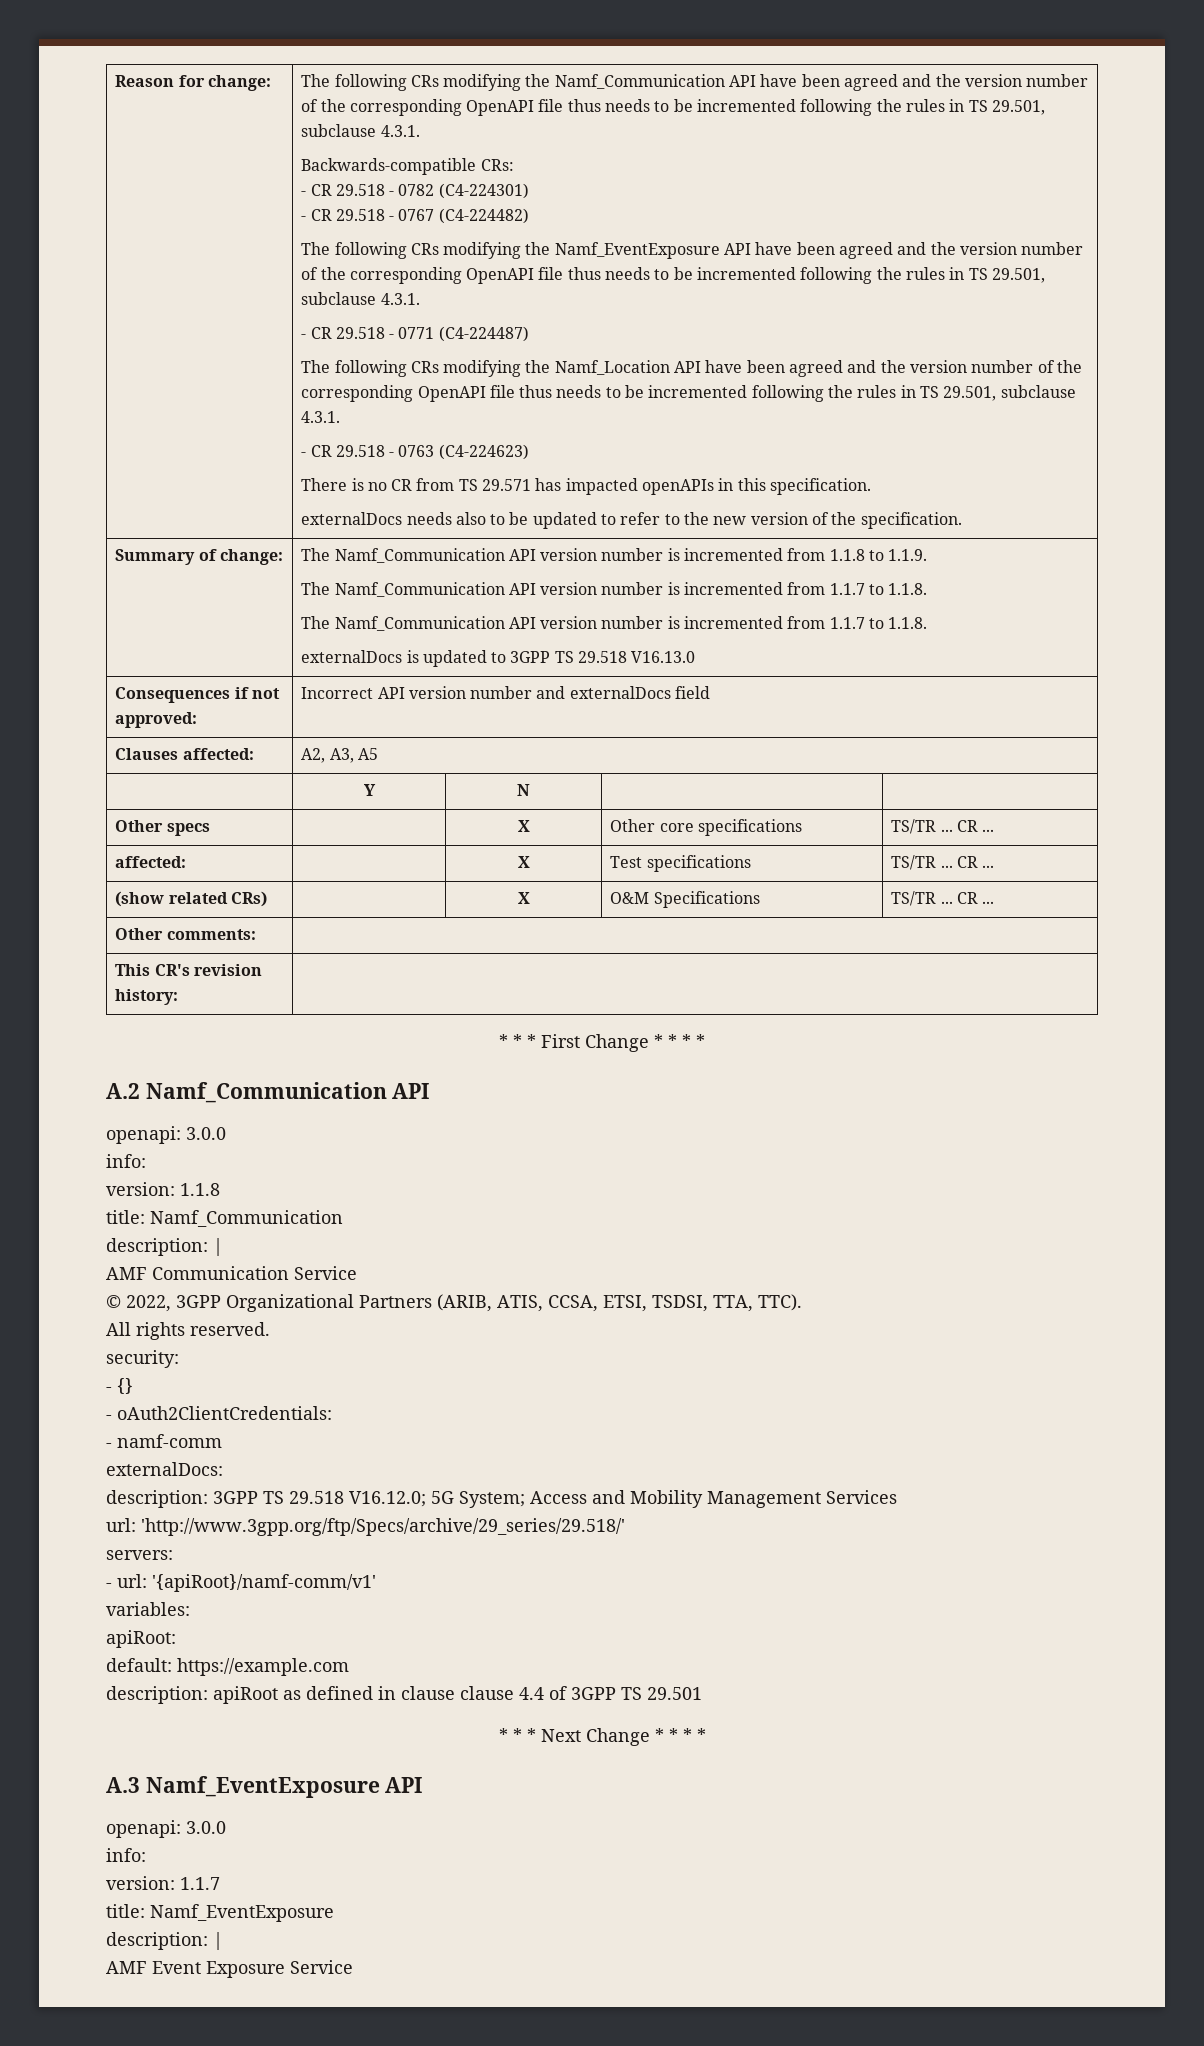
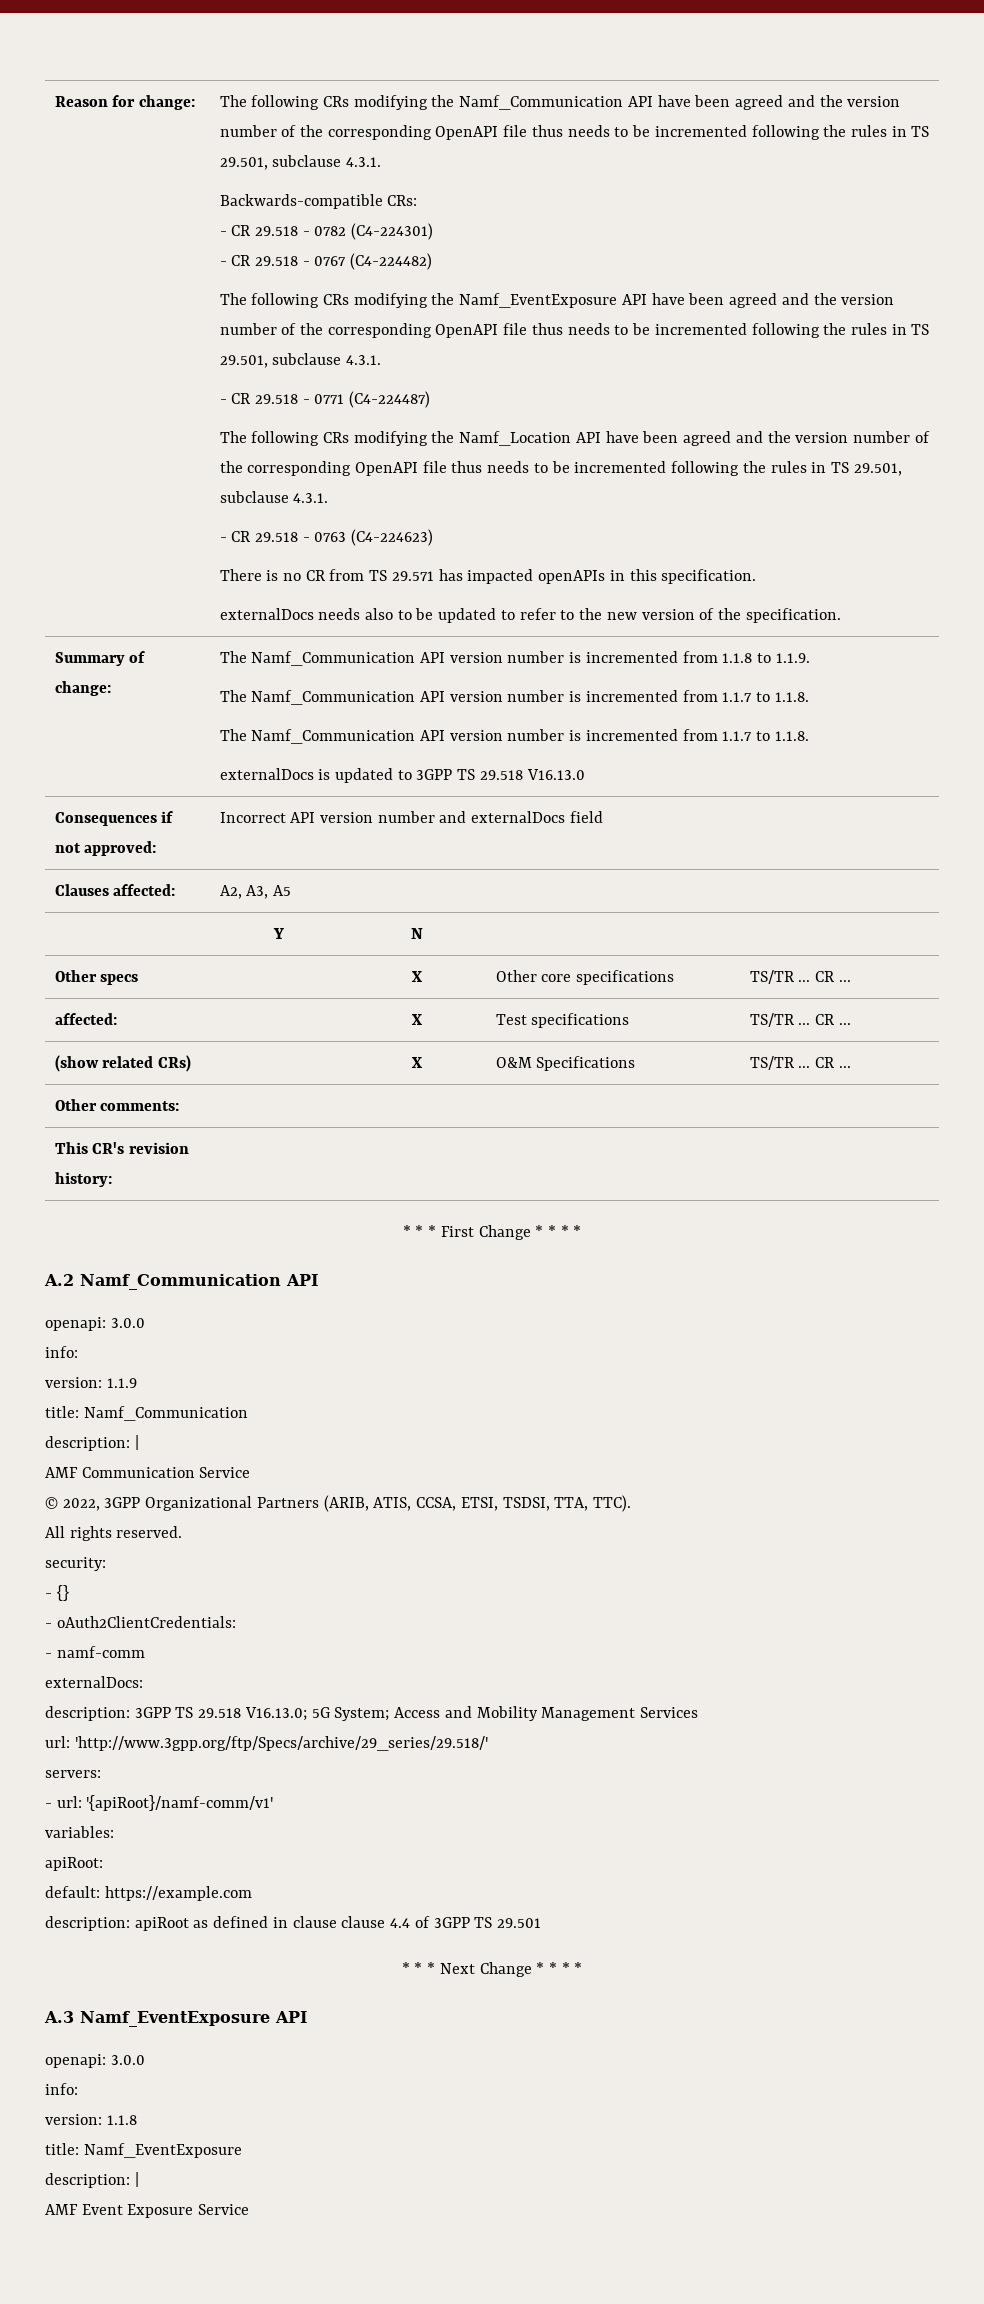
[180,1183,220,1196] 1.1.8 -> [106,1378,137,1388] 1.1.9
[349,1491,426,1507] V16.12.0; -> [244,1707,307,1721] V16.13.0;
[180,1877,220,1890] 1.1.7 -> [106,2115,137,2125] 1.1.8

